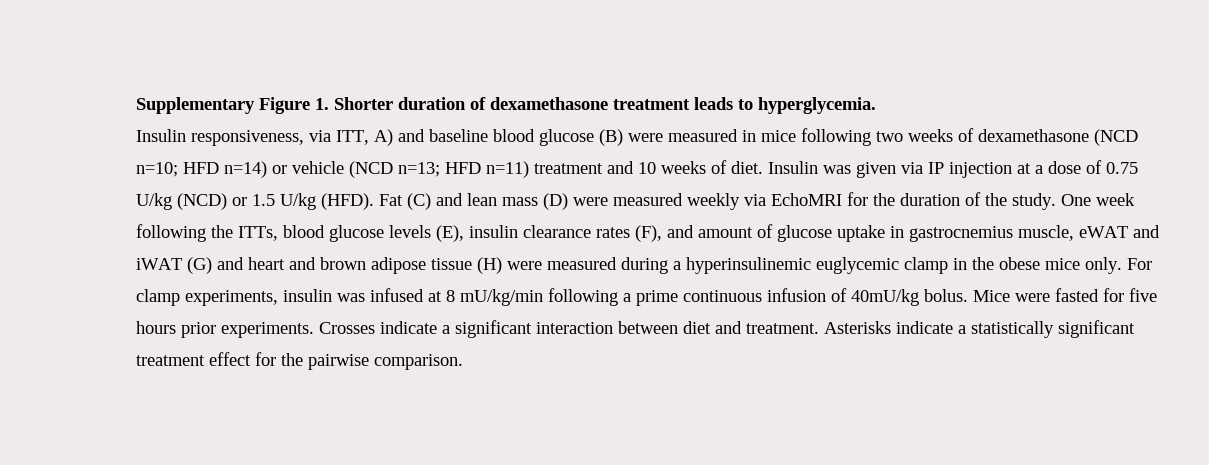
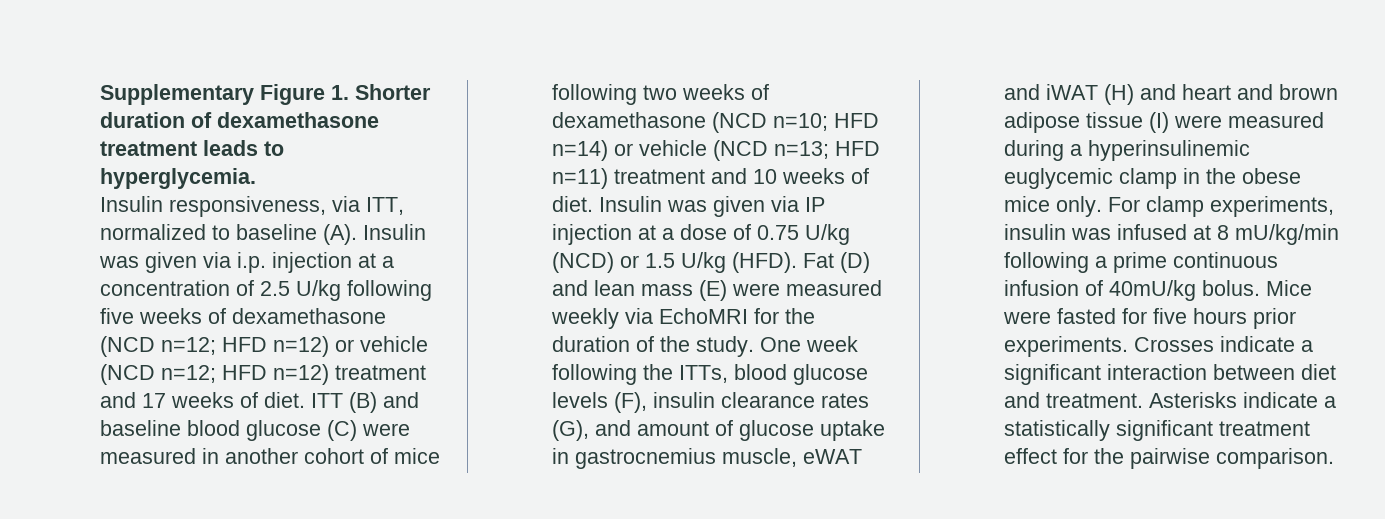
[374,129,394,146] A) -> [99,224,426,245] [98,252,394,273] [99,280,432,301] [99,308,386,324] [99,336,428,357] [99,364,426,385] [99,392,377,413] normalized to baseline (A). Insulin was given via i.p. injection at a concentration of 2.5 U/kg following five weeks of dexamethasone (NCD n=12; HFD n=12) or vehicle (NCD n=12; HFD n=12) treatment and 17 weeks of diet. ITT (B)
[599,129,624,146] (B) -> [326,420,357,441] (C)
(757, 136) none -> [224,448,388,464] another cohort of
[407,193,432,210] (C) -> [839,252,870,273] (D)
[543,193,569,210] (D) -> [698,280,727,301] (E)
[436,225,465,242] (E), -> [613,392,647,413] (F),
[635,225,663,242] (F), -> [551,420,589,441] (G),
[187,257,213,274] (G) -> [1103,84,1134,105] (H)
[477,257,503,274] (H) -> [1148,112,1169,133] (I)

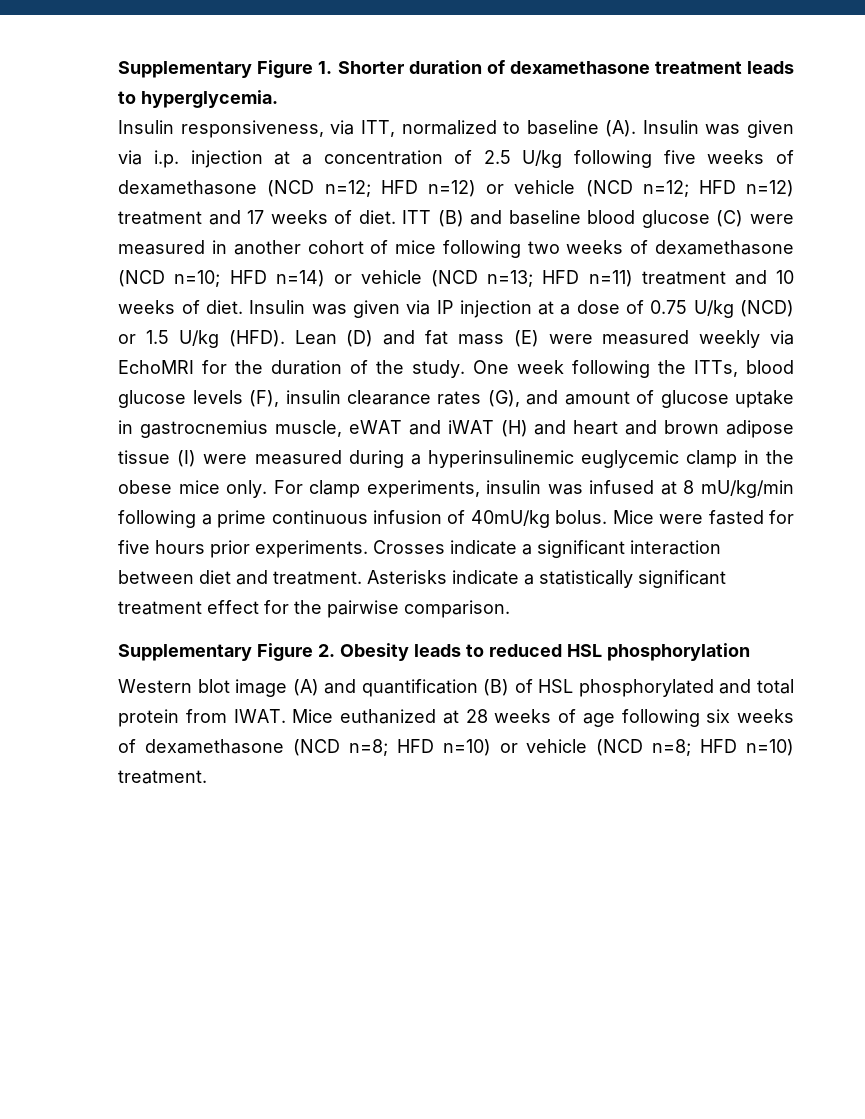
[802,253,834,268] Fat -> [294,330,337,345] Lean
[593,280,635,296] lean -> [425,330,449,345] fat
(1334, 458) none -> [118,643,751,661] [118,679,794,697] [118,709,795,727] [118,739,794,756] [118,770,208,784] // Supplementary Figure 2. Obesity leads to reduced HSL phosphorylation // Western blot image (A) and quantification (B) of HSL phosphorylated and total protein from IWAT. Mice euthanized at 28 weeks of age following six weeks of dexamethasone (NCD n=8; HFD n=10) or vehicle (NCD n=8; HFD n=10) treatment.

